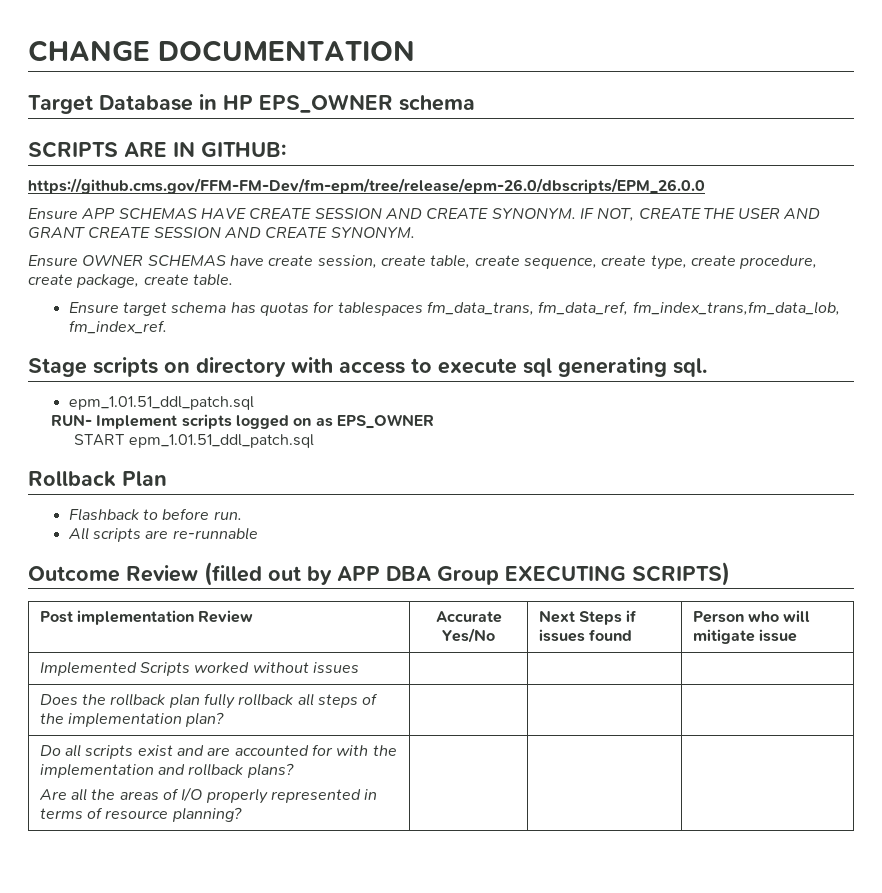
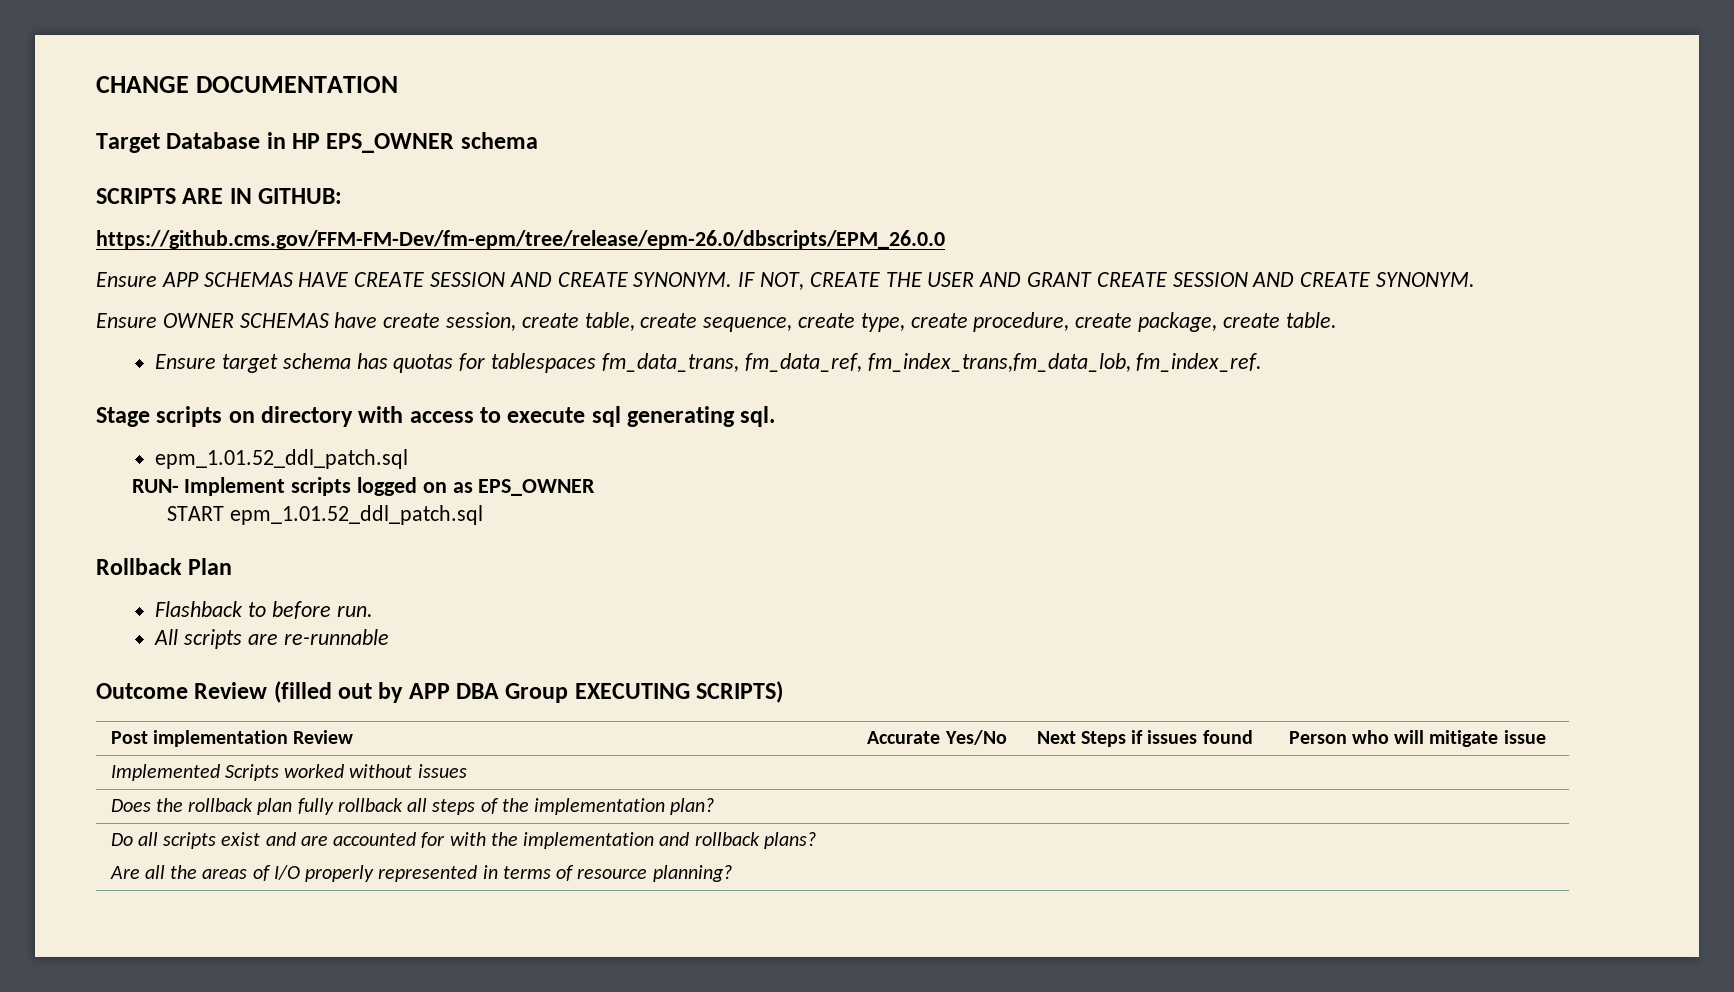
[68,396,254,410] epm_1.01.51_ddl_patch.sql -> [155,449,409,469] epm_1.01.52_ddl_patch.sql
[128,434,314,448] epm_1.01.51_ddl_patch.sql -> [230,505,484,525] epm_1.01.52_ddl_patch.sql

